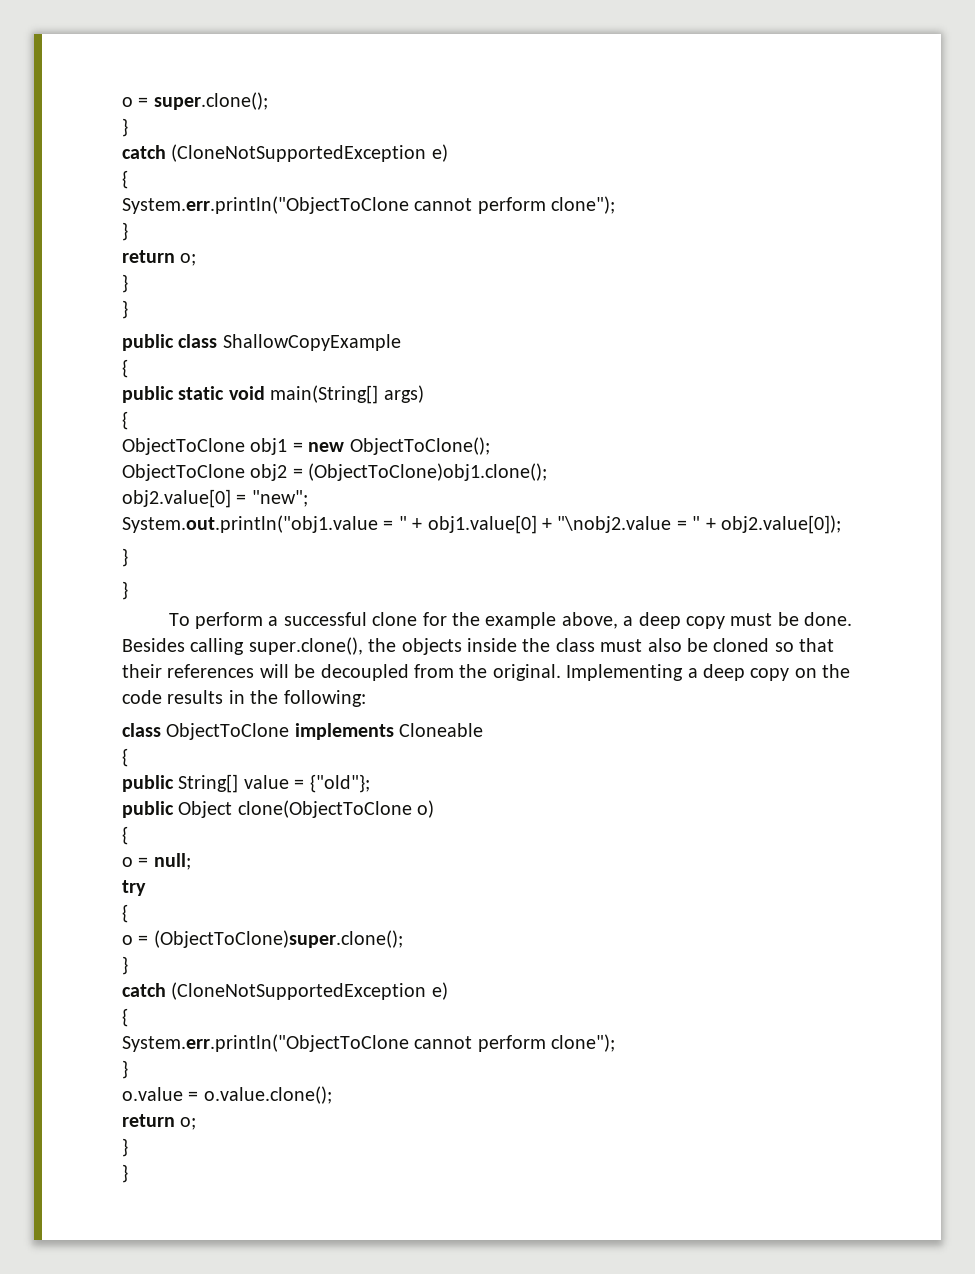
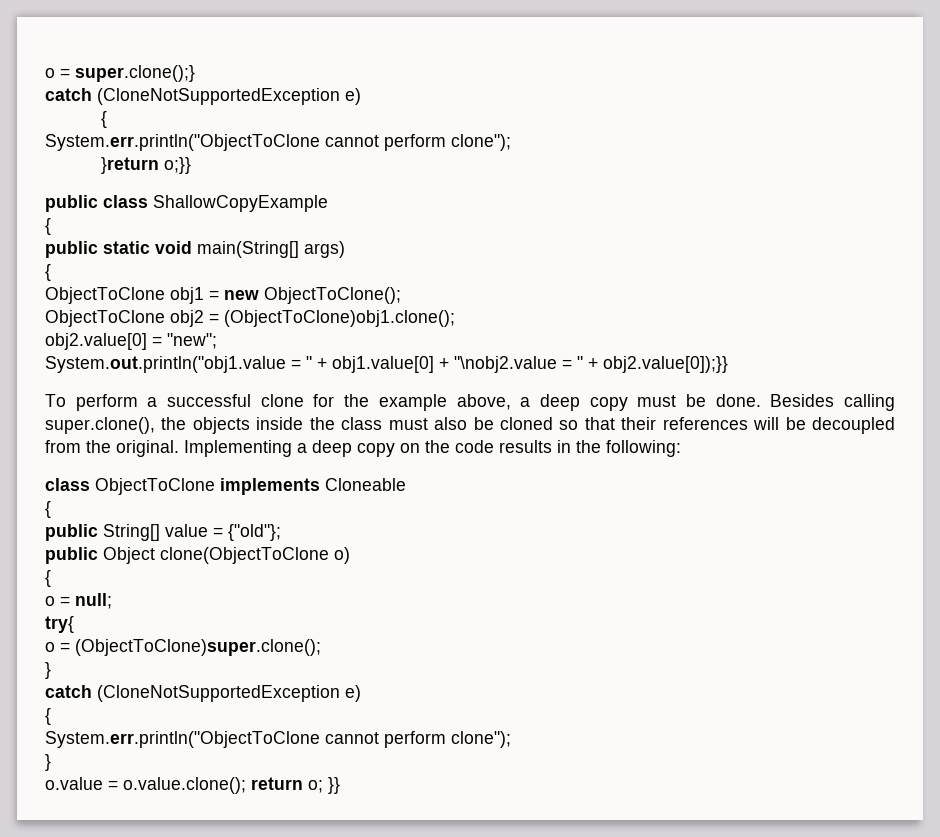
[122,92,268,110] [122,118,128,137] [122,144,448,162] [122,170,128,189] [122,196,616,214] [122,222,128,241] [122,250,197,266] [122,274,128,293] [122,300,128,319] o = super.clone(); // } // catch (CloneNotSupportedException e) // { // System.err.println("ObjectToClone cannot perform clone"); // } // return o; // } // } -> [45,65,195,82] [45,88,361,105] [100,111,107,128] [45,134,511,151] [100,157,191,174] o = super.clone();} // catch (CloneNotSupportedException e) // { // System.err.println("ObjectToClone cannot perform clone"); // }return o;}}
[720,515,841,534] [122,548,128,567] [122,581,128,600] obj2.value[0]); // } // } -> [603,356,728,373] obj2.value[0]);}}
[122,880,146,896] [122,904,128,923] try // { -> [45,616,74,633] try{
[122,1114,197,1130] [122,1138,128,1157] [122,1164,128,1183] // return o; // } // } -> [251,777,340,794] return o; }}

